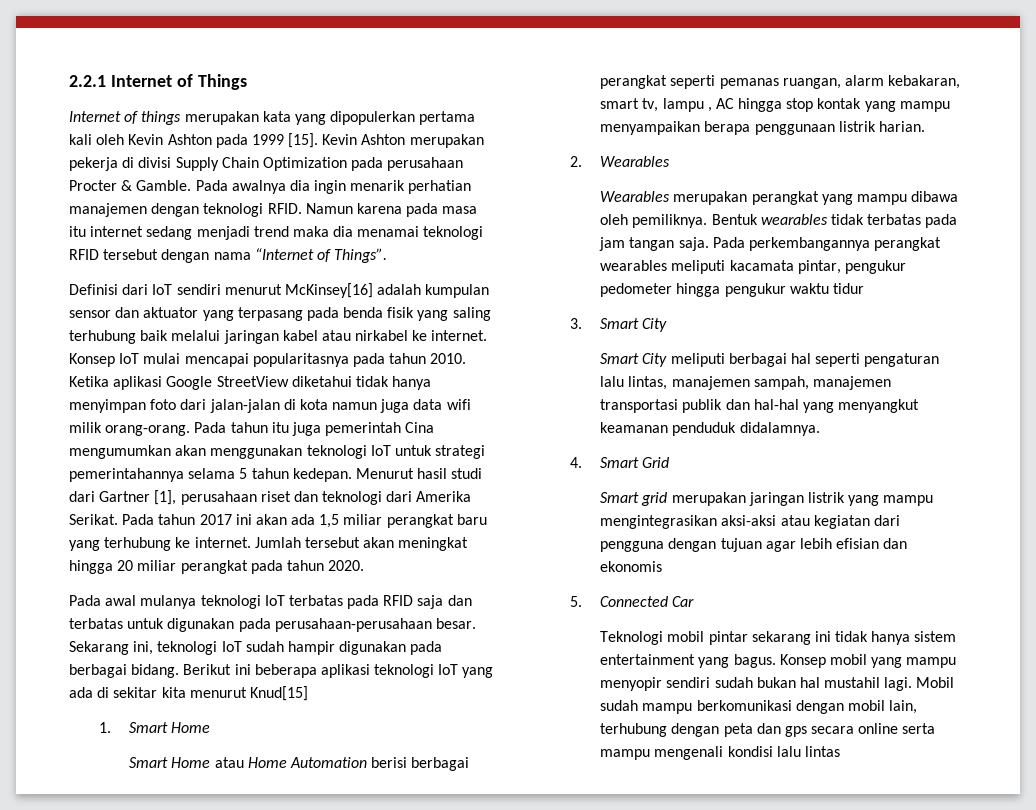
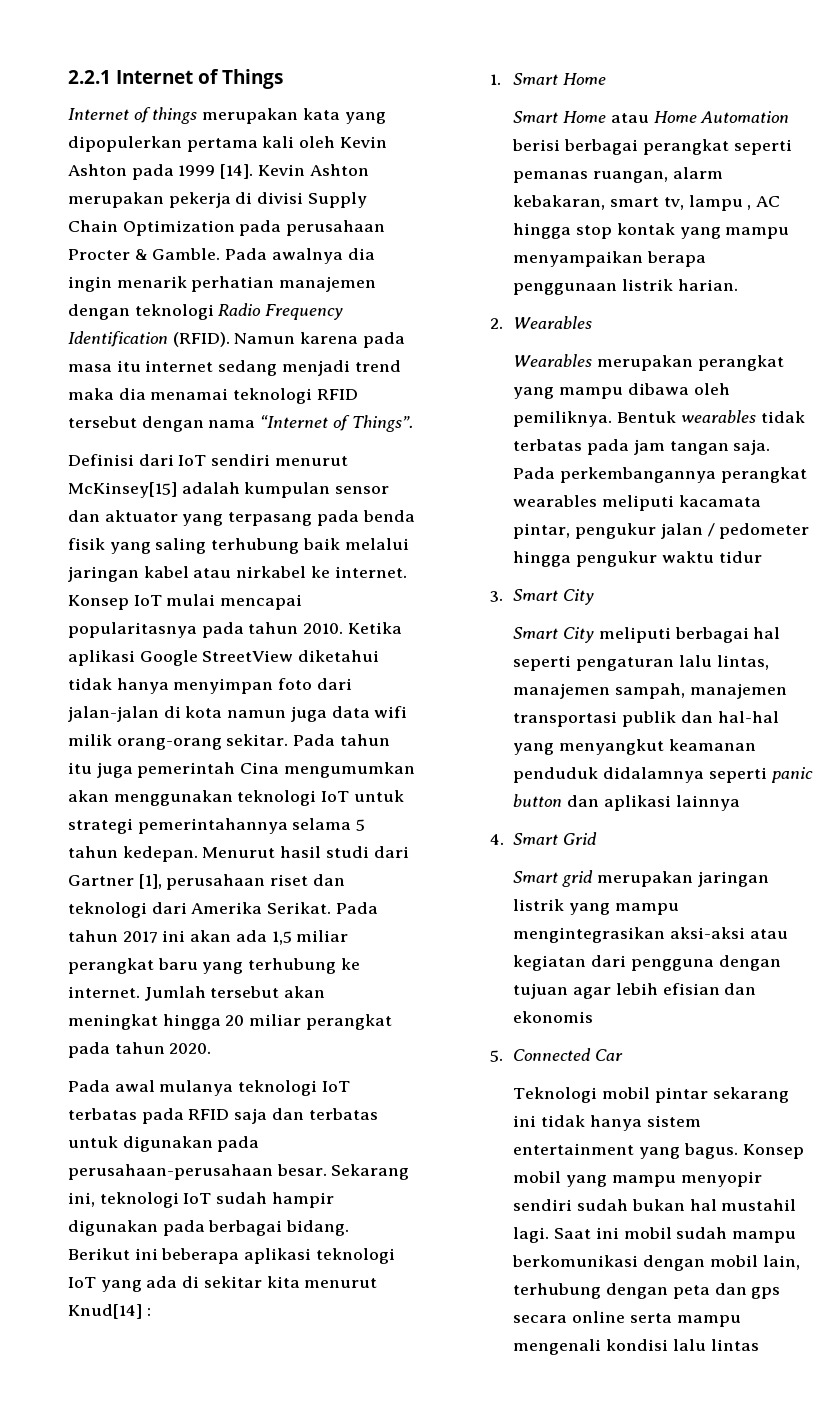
[288,133,319,148] [15]. -> [220,164,254,179] [14].
[267,203,302,214] RFID. -> [218,303,344,320] [68,331,230,347] Radio Frequency Identification (RFID).
[284,283,373,298] McKinsey[16] -> [68,482,177,498] McKinsey[15]
[105,425,191,436] orang-orang. -> [116,734,289,750] orang-orang sekitar.
[249,686,308,701] Knud[15] -> [68,1304,151,1319] Knud[14] :
(906, 267) none -> [660,523,715,539] jalan /
[739,422,820,436] didalamnya. -> [603,767,813,783] [513,794,740,811] didalamnya seperti panic button dan aplikasi lainnya
[916,677,955,688] Mobil -> [554,1227,672,1239] Saat ini mobil

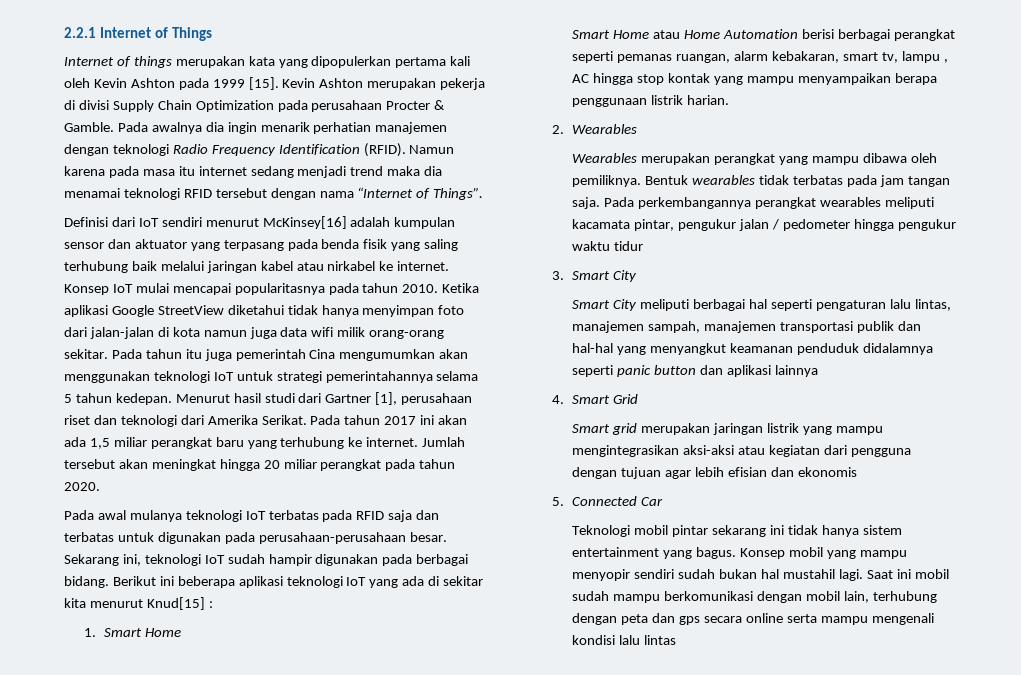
[220,164,254,179] [14]. -> [248,77,279,90] [15].
[68,482,177,498] McKinsey[15] -> [262,216,347,229] McKinsey[16]
[68,1304,142,1319] Knud[14] -> [146,597,205,610] Knud[15]

